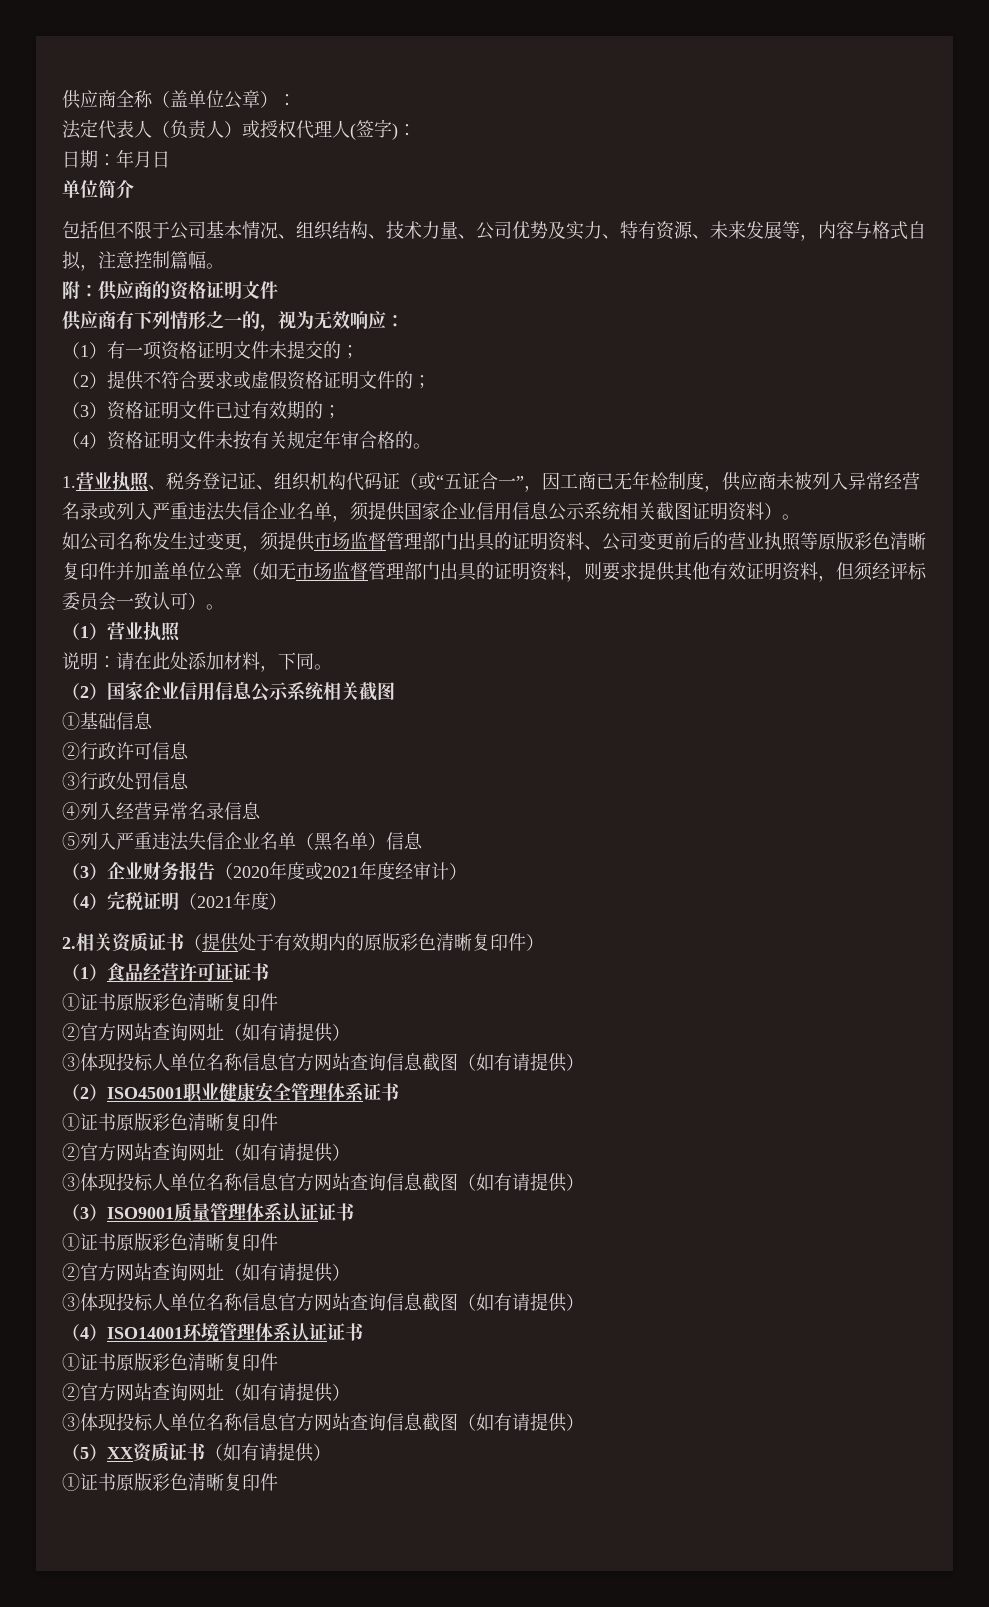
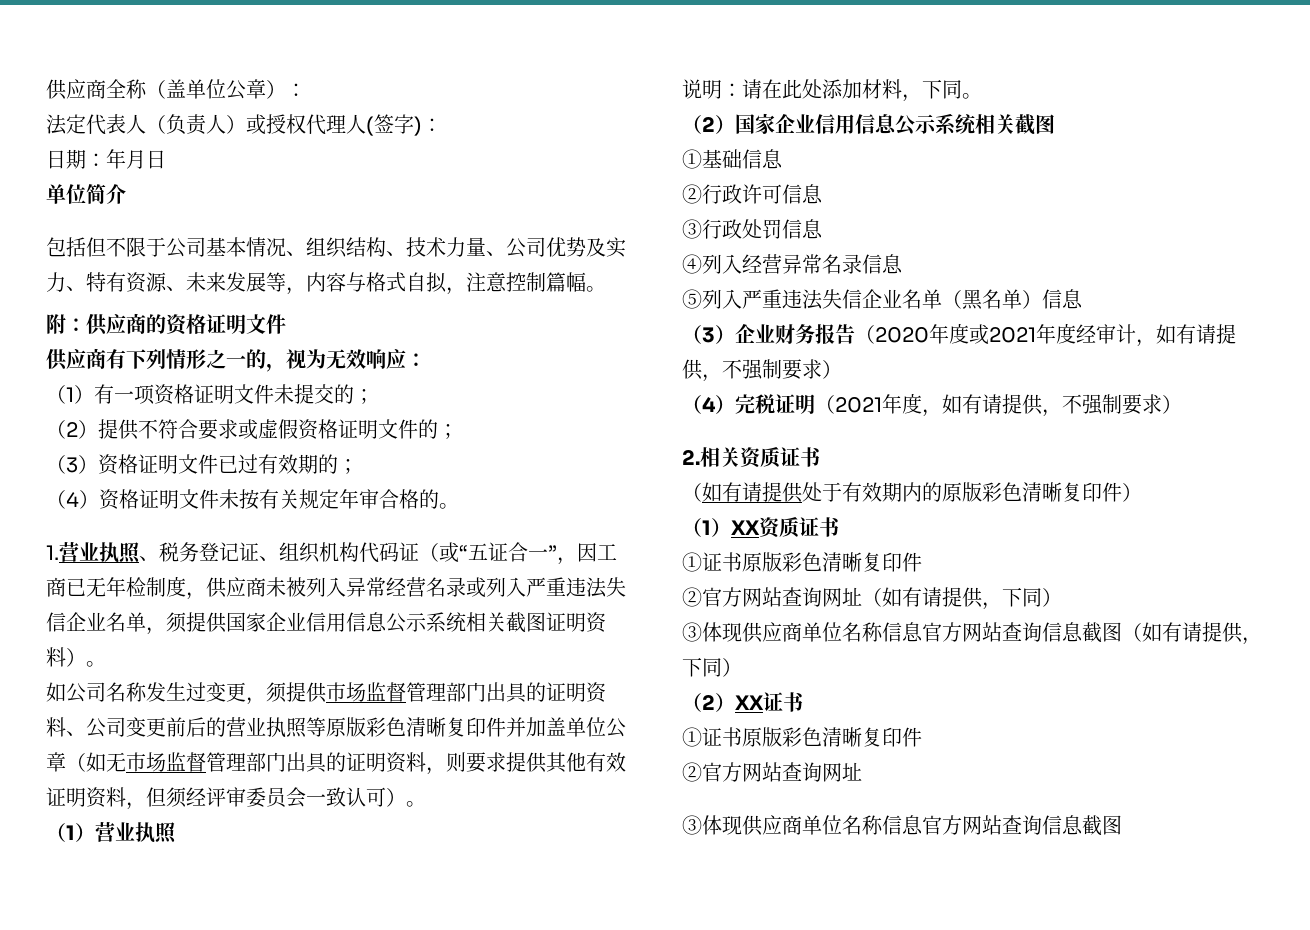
[908,562,927,580] 标 -> [226,787,246,807] 审
(449, 871) none -> [1136,324,1236,347] [682,359,822,382] ，如有请提供，不强制要求
(269, 901) none -> [922,394,1162,417] ，如有请提供，不强制要求
[184,934,202,951] （ -> [682,482,762,502] // （如有请
[107,962,233,981] 食品经营许可证 -> [731,517,799,539] XX资质
[332,1024,350,1041] [62,1053,170,1071] ） // ③体现投标人 -> [982,587,1062,610] [682,622,802,643] ，下同） // ③体现供应商
(567, 1062) none -> [1242,637,1262,645] [682,657,722,677] ，下同
[107,1082,364,1103] ISO45001职业健康安全管理体系 -> [735,695,764,710] XX
[224,1143,350,1162] [62,1173,584,1192] [62,1202,355,1222] [62,1233,278,1251] [62,1263,350,1282] [62,1293,584,1312] [62,1322,364,1342] [62,1353,278,1371] [62,1383,350,1402] [62,1413,584,1432] [62,1442,331,1462] [62,1473,278,1491] （如有请提供） // ③体现投标人单位名称信息官方网站查询信息截图（如有请提供） // （3）ISO9001质量管理体系认证证书 // ①证书原版彩色清晰复印件 // ②官方网站查询网址（如有请提供） // ③体现投标人单位名称信息官方网站查询信息截图（如有请提供） // （4）ISO14001环境管理体系认证证书 // ①证书原版彩色清晰复印件 // ②官方网站查询网址（如有请提供） // ③体现投标人单位名称信息官方网站查询信息截图（如有请提供） // （5）XX资质证书（如有请提供） // ①证书原版彩色清晰复印件 -> [682,815,1122,836] // ③体现供应商单位名称信息官方网站查询信息截图

